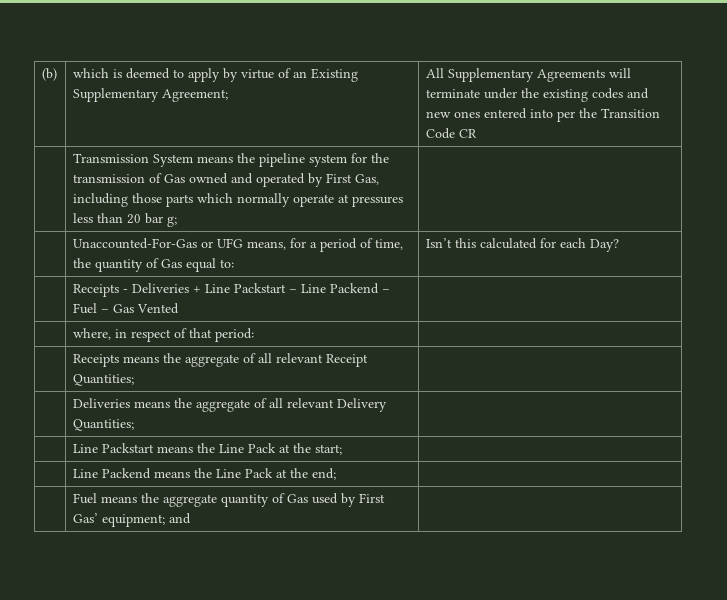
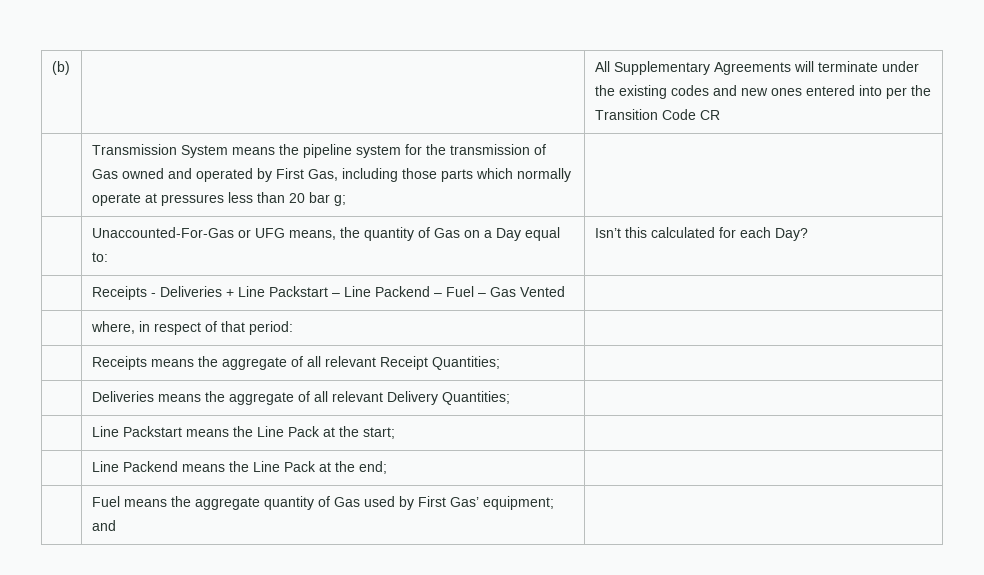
[72,68,358,82] [72,88,228,102] which is deemed to apply by virtue of an Existing Supplementary Agreement; -> (70, 68) none
[289,238,403,252] for a period of time, -> (336, 235) none
(182, 263) none -> [463,228,521,241] on a Day

